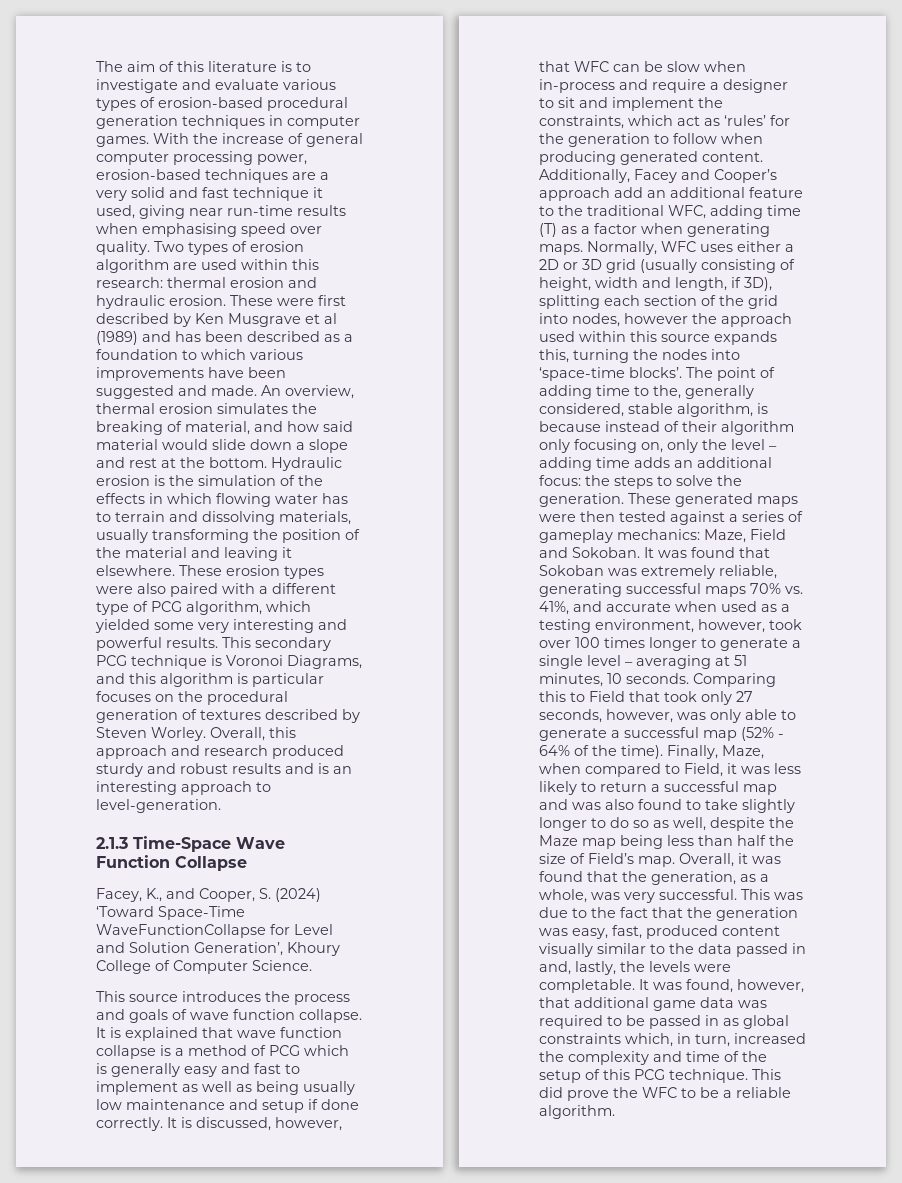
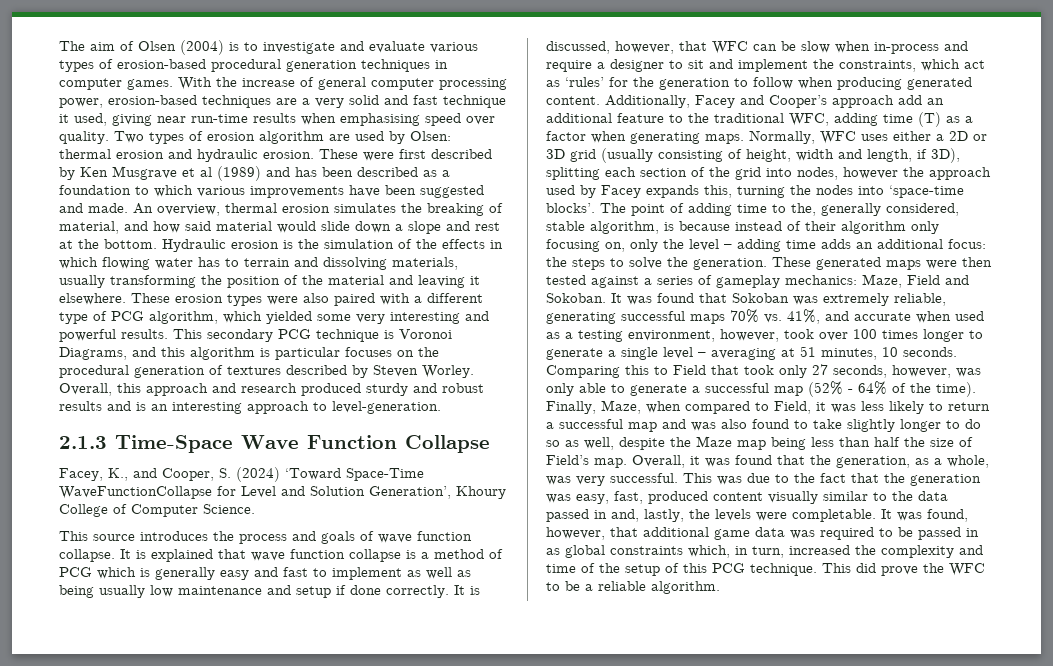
[177,61,277,72] this literature -> [138,40,224,55] Olsen (2004)
[241,259,319,270] [96,277,163,288] within this research: -> [389,131,451,144] by Olsen:
[579,331,710,342] within this source -> [580,185,641,198] by Facey

